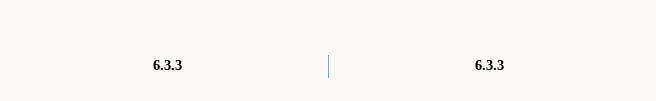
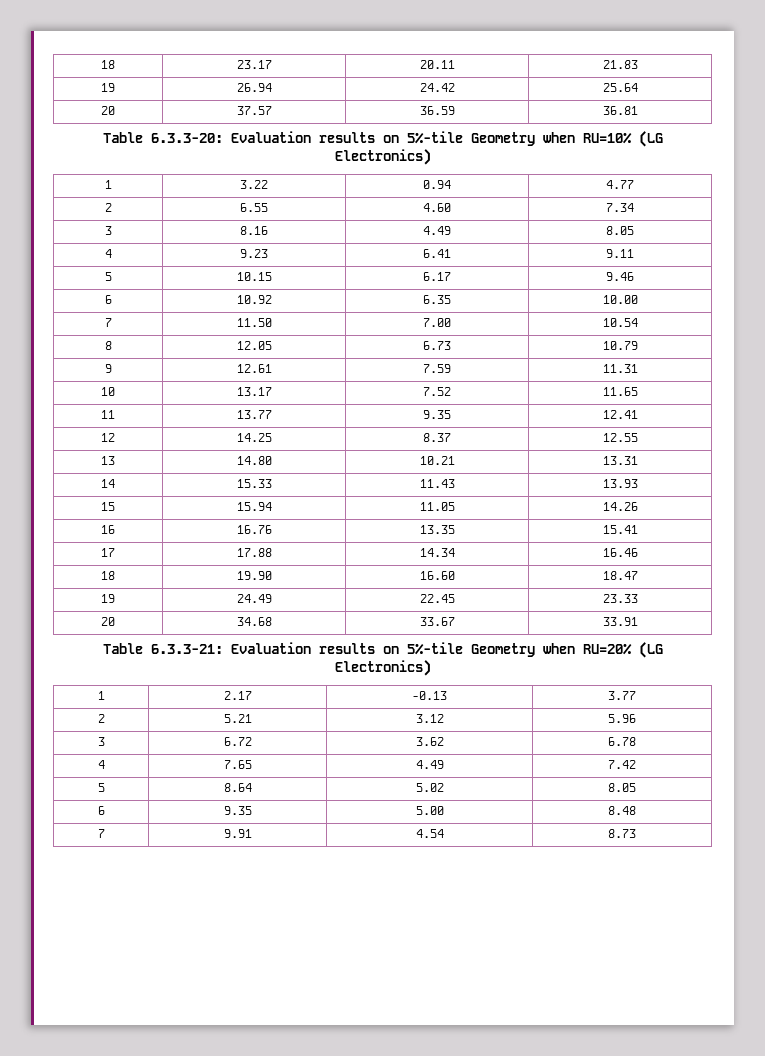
[152,60,182,70] [474,60,504,70] 6.3.3 // 6.3.3 -> [101,60,115,69] [236,60,272,69] [419,60,455,69] [602,60,638,69] [101,83,115,92] [236,83,272,92] [419,83,455,92] [602,83,638,92] [101,106,115,115] [236,106,272,115] [419,106,455,115] [602,106,638,115] [102,131,663,147] [334,149,431,165] [104,180,112,189] [240,180,268,189] [423,180,451,189] [606,180,634,189] [104,203,112,212] [240,203,268,212] [423,203,451,212] [606,203,634,212] [104,226,112,235] [240,226,268,235] [423,226,451,235] [606,226,634,235] [104,249,112,258] [240,249,268,258] [423,249,451,258] [606,249,634,258] [104,272,112,281] [236,272,272,281] [423,272,451,281] [606,272,634,281] [104,295,112,304] [236,295,272,304] [423,295,451,304] [602,295,638,304] [104,318,112,327] [236,318,272,327] [423,318,451,327] [602,318,638,327] [104,341,112,350] [236,341,272,350] [423,341,451,350] [602,341,638,350] [104,364,112,373] [236,364,272,373] [423,364,451,373] [602,364,638,373] [101,387,115,396] [236,387,272,396] [423,387,451,396] [602,387,638,396] [101,410,115,419] [236,410,272,419] [423,410,451,419] [602,410,638,419] [101,433,115,442] [236,433,272,442] [423,433,451,442] [602,433,638,442] [101,456,115,465] [236,456,272,465] [419,456,455,465] [602,456,638,465] [101,479,115,488] [236,479,272,488] [419,479,455,488] [602,479,638,488] [101,502,115,511] [236,502,272,511] [419,502,455,511] [602,502,638,511] [101,525,115,534] [236,525,272,534] [419,525,455,534] [602,525,638,534] [101,548,115,557] [236,548,272,557] [419,548,455,557] [602,548,638,557] [101,571,115,580] [236,571,272,580] [419,571,455,580] [602,571,638,580] [101,594,115,603] [236,594,272,603] [419,594,455,603] [602,594,638,603] [101,617,115,626] [236,617,272,626] [419,617,455,626] [602,617,638,626] [102,642,663,658] [334,660,431,676] [97,691,105,700] [223,691,252,700] [412,691,447,700] [608,691,636,700] [97,714,105,723] [223,714,252,723] [415,714,444,723] [608,714,636,723] [97,737,105,746] [223,737,252,746] [415,737,444,746] [608,737,636,746] [97,760,105,769] [223,760,252,769] [415,760,444,769] [608,760,636,769] [97,783,105,792] [223,783,252,792] [415,783,444,792] [608,783,636,792] [97,806,105,815] [223,806,252,815] [415,806,444,815] [608,806,636,815] [97,829,105,838] [223,829,252,838] [415,829,444,838] [608,829,636,838] 18 | 23.17 | 20.11 | 21.83 // 19 | 26.94 | 24.42 | 25.64 // 20 | 37.57 | 36.59 | 36.81 // Table 6.3.3-20: Evaluation results on 5%-tile Geometry when RU=10% (LG Electronics) // 1 | 3.22 | 0.94 | 4.77 // 2 | 6.55 | 4.60 | 7.34 // 3 | 8.16 | 4.49 | 8.05 // 4 | 9.23 | 6.41 | 9.11 // 5 | 10.15 | 6.17 | 9.46 // 6 | 10.92 | 6.35 | 10.00 // 7 | 11.50 | 7.00 | 10.54 // 8 | 12.05 | 6.73 | 10.79 // 9 | 12.61 | 7.59 | 11.31 // 10 | 13.17 | 7.52 | 11.65 // 11 | 13.77 | 9.35 | 12.41 // 12 | 14.25 | 8.37 | 12.55 // 13 | 14.80 | 10.21 | 13.31 // 14 | 15.33 | 11.43 | 13.93 // 15 | 15.94 | 11.05 | 14.26 // 16 | 16.76 | 13.35 | 15.41 // 17 | 17.88 | 14.34 | 16.46 // 18 | 19.90 | 16.60 | 18.47 // 19 | 24.49 | 22.45 | 23.33 // 20 | 34.68 | 33.67 | 33.91 // Table 6.3.3-21: Evaluation results on 5%-tile Geometry when RU=20% (LG Electronics) // 1 | 2.17 | -0.13 | 3.77 // 2 | 5.21 | 3.12 | 5.96 // 3 | 6.72 | 3.62 | 6.78 // 4 | 7.65 | 4.49 | 7.42 // 5 | 8.64 | 5.02 | 8.05 // 6 | 9.35 | 5.00 | 8.48 // 7 | 9.91 | 4.54 | 8.73

